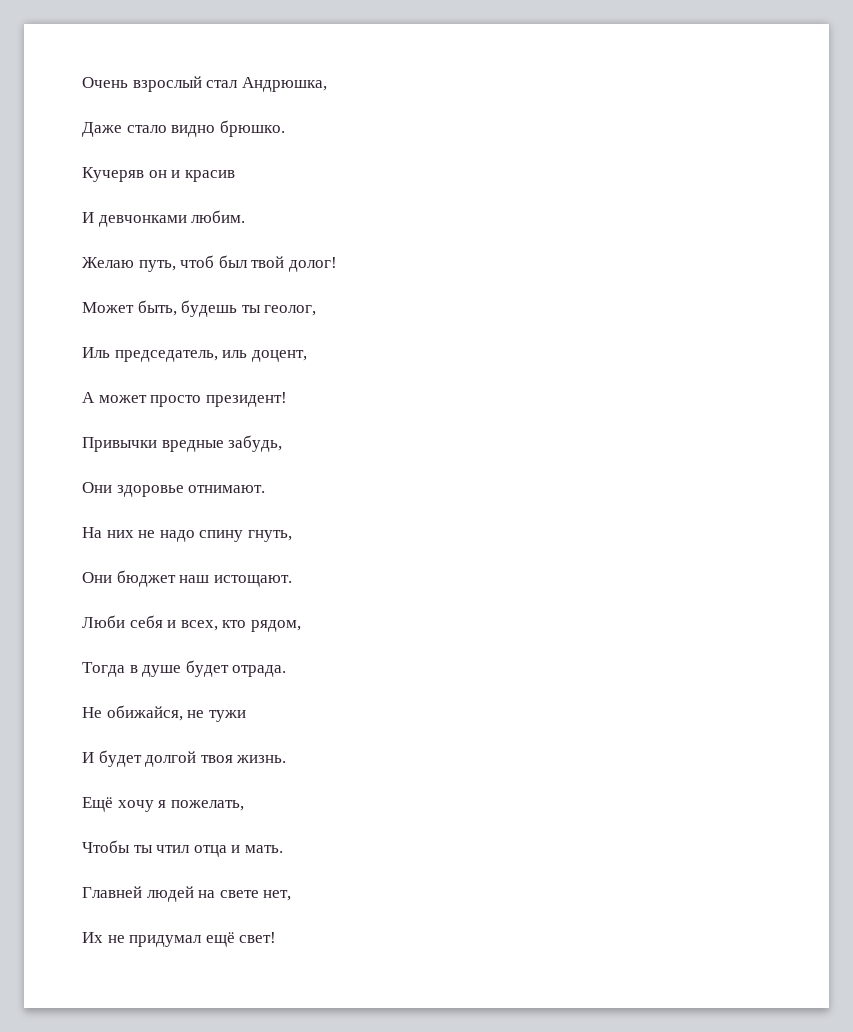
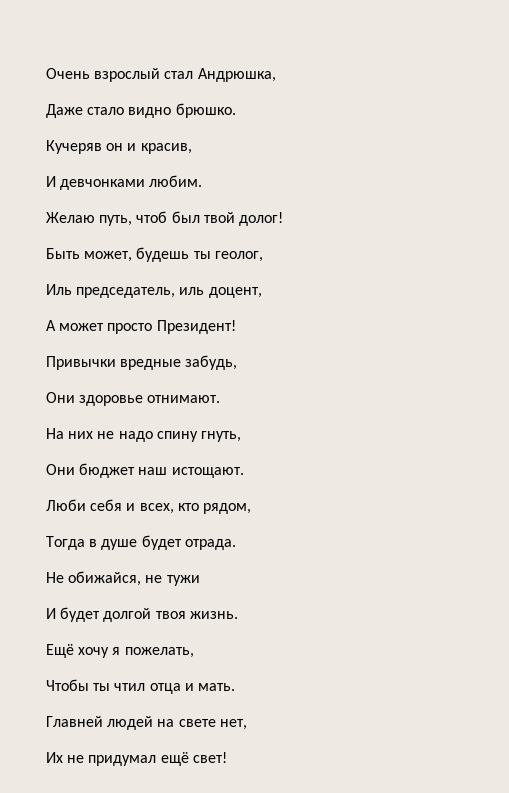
[184,170,235,182] красив -> [140,143,192,154] красив,
[82,300,177,316] Может быть, -> [46,248,133,262] Быть может,
[205,392,287,407] президент! -> [156,320,236,334] Президент!

